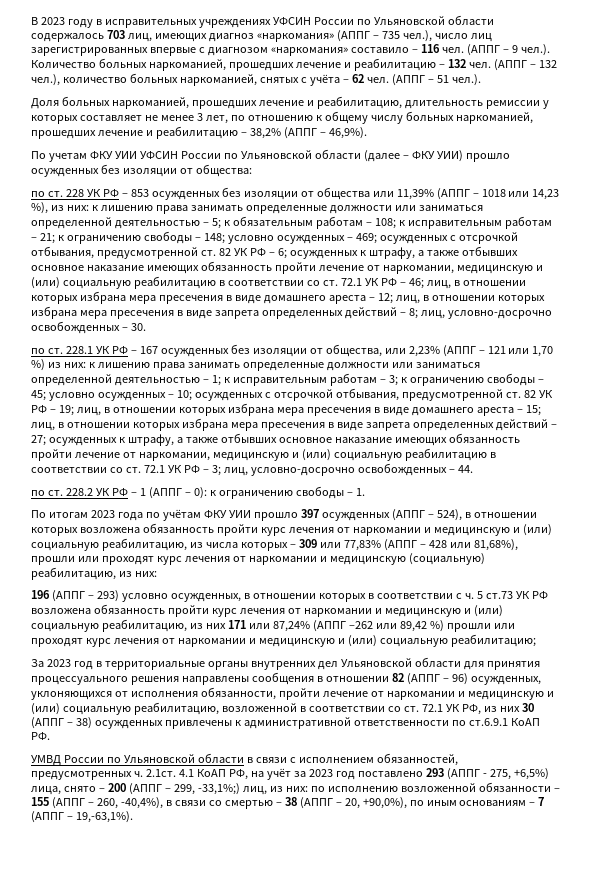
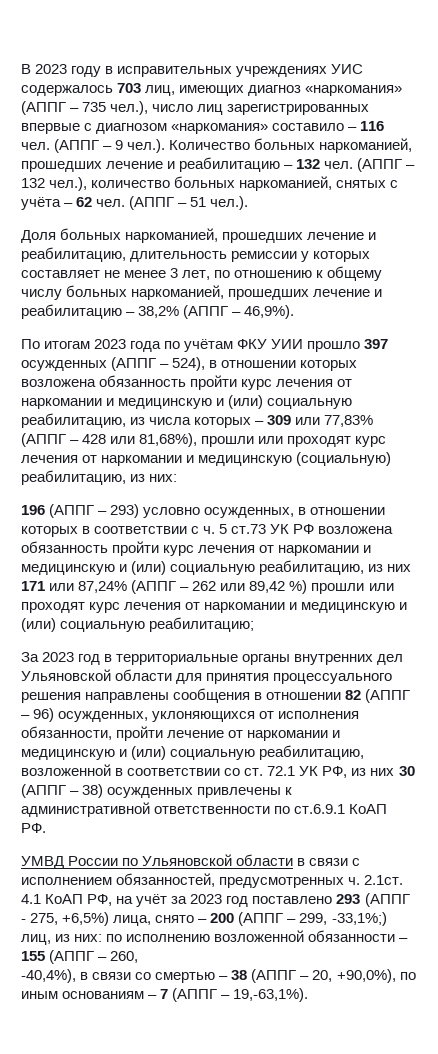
[272,15,494,25] УФСИН России по Ульяновской области -> [331,64,364,74] УИС
[31,149,510,162] [31,164,252,177] [31,187,560,200] [31,202,483,214] [31,216,552,229] [31,231,518,244] [31,246,518,259] [31,261,543,274] [31,276,526,289] [31,291,545,304] [31,306,552,319] [31,321,146,334] [31,344,554,357] [31,359,480,371] [31,373,544,386] [31,388,553,401] [31,403,541,416] [31,418,557,431] [31,433,520,446] [31,448,496,461] [31,463,473,476] [31,486,365,499] // По учетам ФКУ УИИ УФСИН России по Ульяновской области (далее – ФКУ УИИ) прошло осужденных без изоляции от общества: // по ст. 228 УК РФ – 853 осужденных без изоляции от общества или 11,39% (АППГ – 1018 или 14,23 %), из них: к лишению права занимать определенные должности или заниматься определенной деятельностью – 5; к обязательным работам – 108; к исправительным работам – 21; к ограничению свободы – 148; условно осужденных – 469; осужденных с отсрочкой отбывания, предусмотренной ст. 82 УК РФ – 6; осужденных к штрафу, а также отбывших основное наказание имеющих обязанность пройти лечение от наркомании, медицинскую и (или) социальную реабилитацию в соответствии со ст. 72.1 УК РФ – 46; лиц, в отношении которых избрана мера пресечения в виде домашнего ареста – 12; лиц, в отношении которых избрана мера пресечения в виде запрета определенных действий – 8; лиц, условно-досрочно освобожденных – 30. // по ст. 228.1 УК РФ – 167 осужденных без изоляции от общества, или 2,23% (АППГ – 121 или 1,70 %) из них: к лишению права занимать определенные должности или заниматься определенной деятельностью – 1; к исправительным работам – 3; к ограничению свободы – 45; условно осужденных – 10; осужденных с отсрочкой отбывания, предусмотренной ст. 82 УК РФ – 19; лиц, в отношении которых избрана мера пресечения в виде домашнего ареста – 15; лиц, в отношении которых избрана мера пресечения в виде запрета определенных действий – 27; осужденных к штрафу, а также отбывших основное наказание имеющих обязанность пройти лечение от наркомании, медицинскую и (или) социальную реабилитацию в соответствии со ст. 72.1 УК РФ – 3; лиц, условно-досрочно освобожденных – 44. // по ст. 228.2 УК РФ – 1 (АППГ – 0): к ограничению свободы – 1. -> (295, 312) none
[348,621,373,629] –262 -> [180,581,217,591] – 262
(118, 803) none -> (139, 957) //

